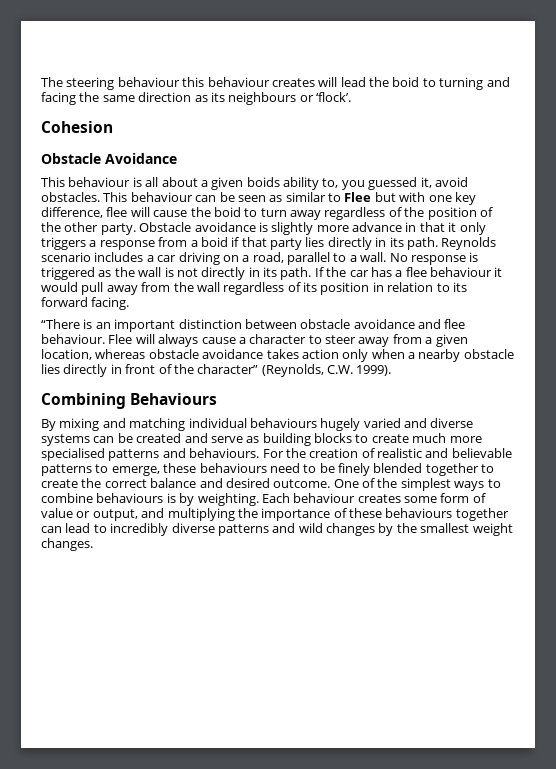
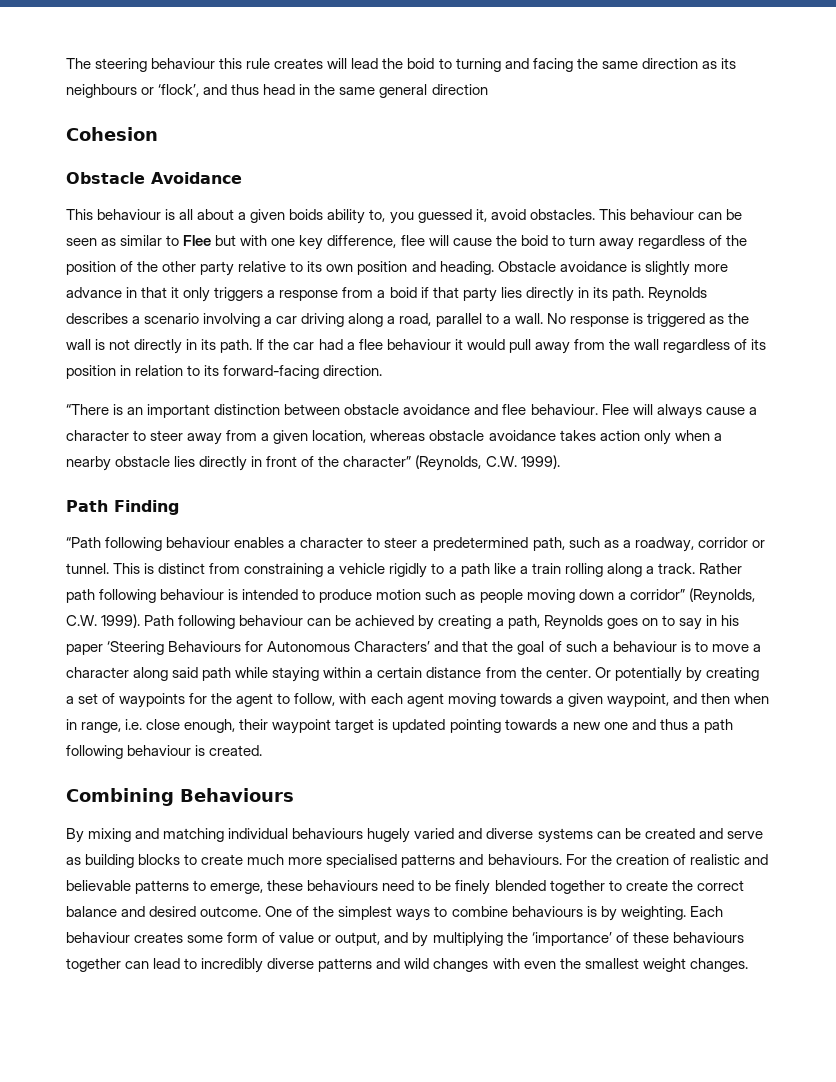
[207,77,270,87] behaviour -> [246,58,271,69] rule
[316,92,351,102] ‘flock’. -> [158,84,488,98] ‘flock’, and thus head in the same general direction
[100,223,136,235] party. -> [200,261,494,276] party relative to its own position and heading.
[41,252,144,262] scenario includes -> [66,313,261,327] describes a scenario involving
[222,255,239,262] on -> [348,313,384,327] along
[370,267,392,277] has -> [318,339,343,350] had
[41,297,130,310] forward facing. -> [223,365,383,379] forward-facing direction.
(392, 370) none -> [66,500,179,515] [66,537,765,552] [66,563,742,578] [66,588,755,604] [66,614,739,630] [66,641,761,655] [66,667,759,682] [66,693,769,708] [66,719,733,734] [66,745,263,759] // Path Finding // “Path following behaviour enables a character to steer a predetermined path, such as a roadway, corridor or tunnel. This is distinct from constraining a vehicle rigidly to a path like a train rolling along a track. Rather path following behaviour is intended to produce motion such as people moving down a corridor” (Reynolds, C.W. 1999). Path following behaviour can be achieved by creating a path, Reynolds goes on to say in his paper ‘Steering Behaviours for Autonomous Characters’ and that the goal of such a behaviour is to move a character along said path while staying within a certain distance from the center. Or potentially by creating a set of waypoints for the agent to follow, with each agent moving towards a given waypoint, and then when in range, i.e. close enough, their waypoint target is updated pointing towards a new one and thus a path following behaviour is created.
(165, 513) none -> [412,932,429,947] by
[261,508,331,521] importance -> [531,932,612,946] ‘importance’
[378,523,394,536] by -> [492,958,556,969] with even

